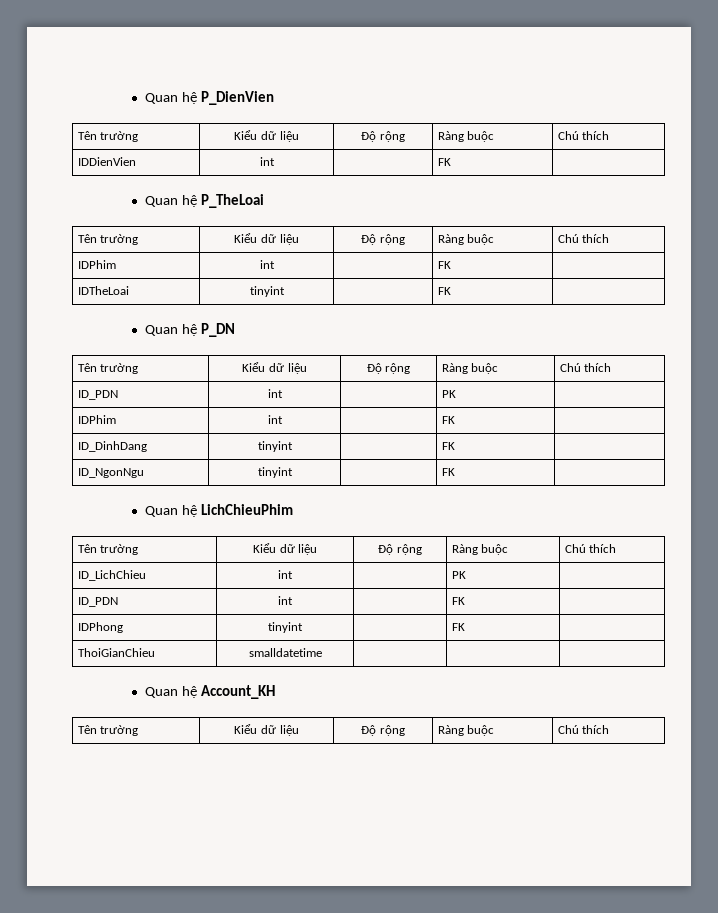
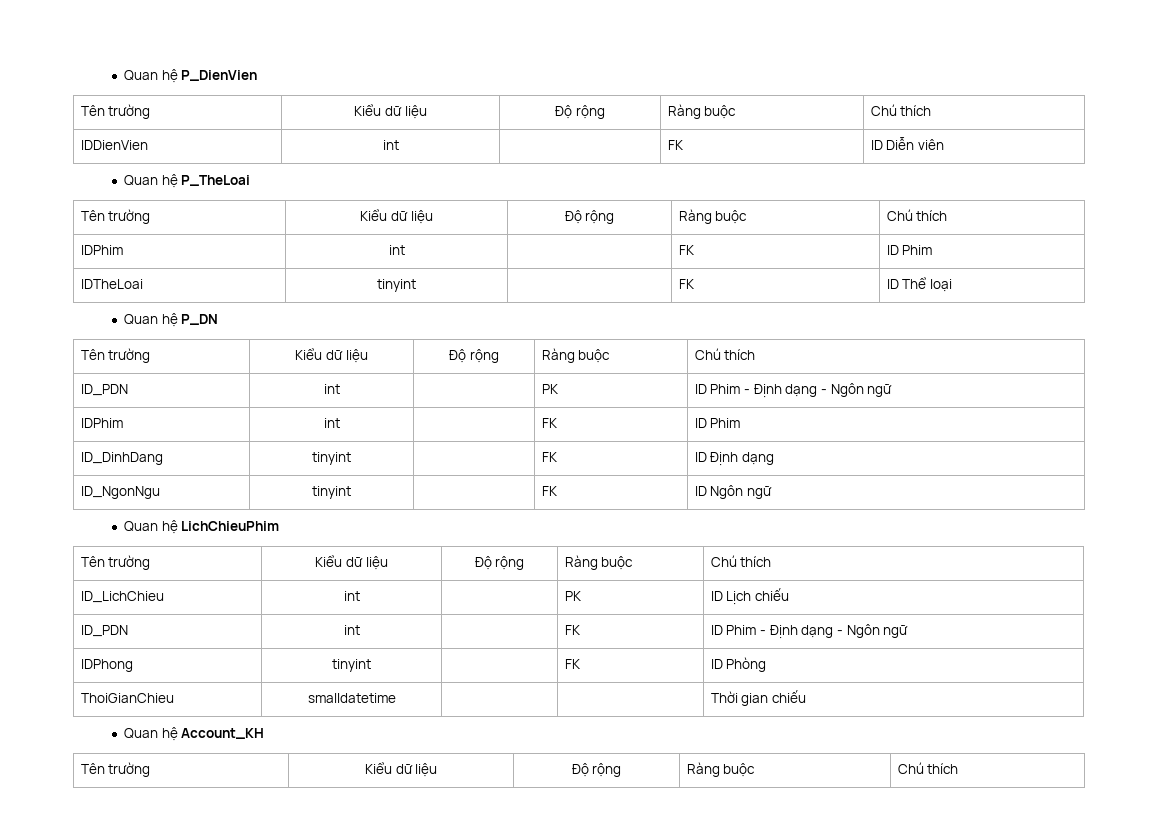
(451, 162) none -> [870,137,944,150] ID Diễn viên
(451, 265) none -> [886,245,933,255] ID Phim
(451, 291) none -> [886,277,952,292] ID Thể loại
[77,415,116,424] [267,415,283,424] [441,416,455,424] // IDPhim | int | | FK | -> [694,383,893,398] [80,418,123,428] [323,418,340,428] [541,418,558,428] [694,418,741,428] ID Phim - Định dạng - Ngôn ngữ // IDPhim | int | | FK | ID Phim
(455, 446) none -> [694,452,774,466] ID Định dạng
(455, 472) none -> [694,485,772,499] ID Ngôn ngữ
(466, 575) none -> [710,588,789,605] ID Lịch chiếu
(465, 601) none -> [710,624,909,639] ID Phim - Định dạng - Ngôn ngữ
(465, 627) none -> [710,657,767,672] ID Phòng
(322, 652) none -> [710,690,806,706] Thời gian chiếu

